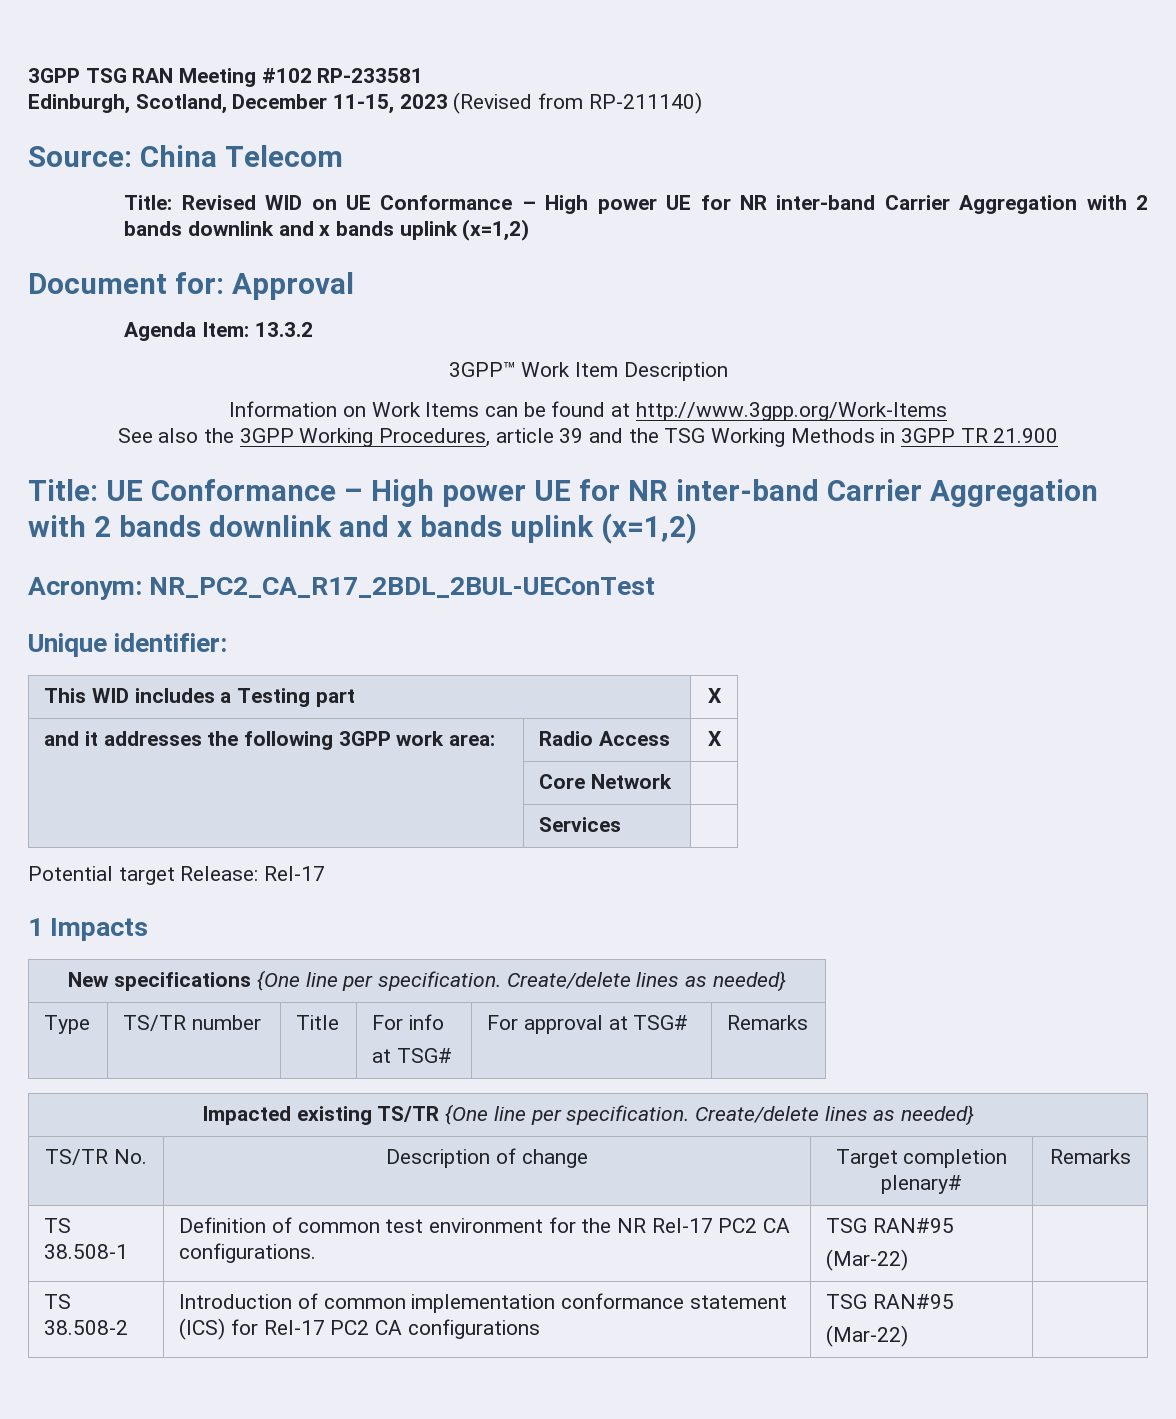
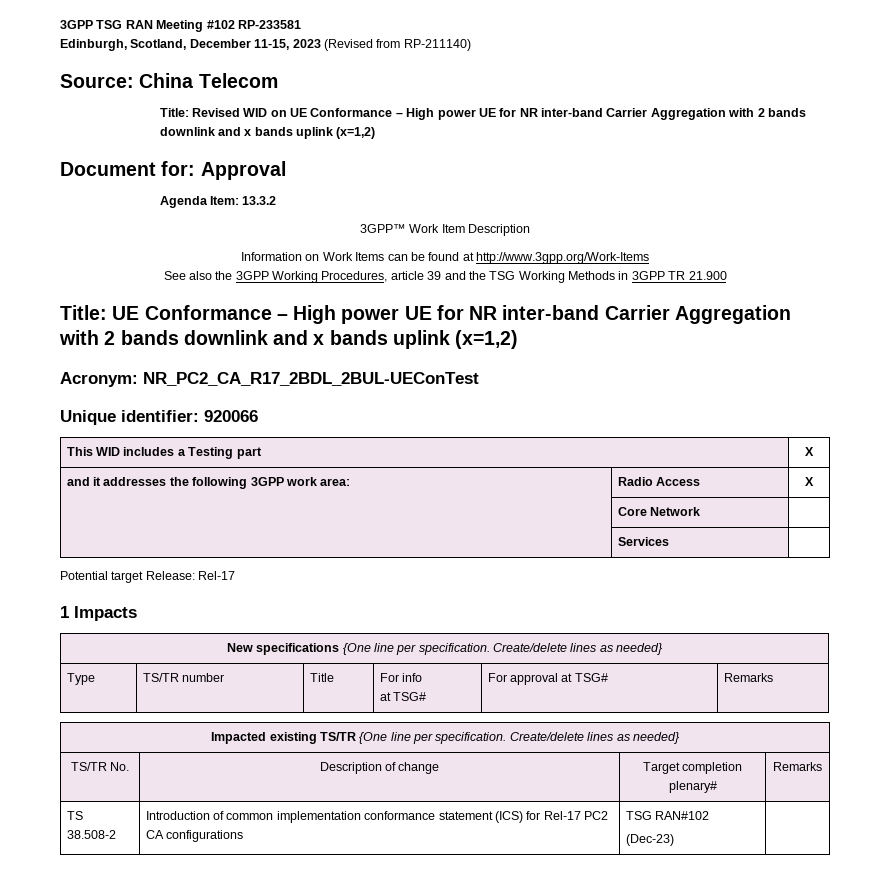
(228, 642) none -> [204,410,258,422] 920066
[44,1218,72,1233] [44,1244,129,1259] [179,1217,790,1233] [179,1243,317,1263] [826,1218,954,1233] [826,1249,909,1271] // TS 38.508-1 | Definition of common test environment for the NR Rel-17 PC2 CA configurations. | TSG RAN#95 // (Mar-22) | -> (822, 766) none
[872,1294,954,1309] [826,1325,909,1347] RAN#95 // (Mar-22) -> [655,811,710,820] [625,834,674,846] RAN#102 // (Dec-23)

